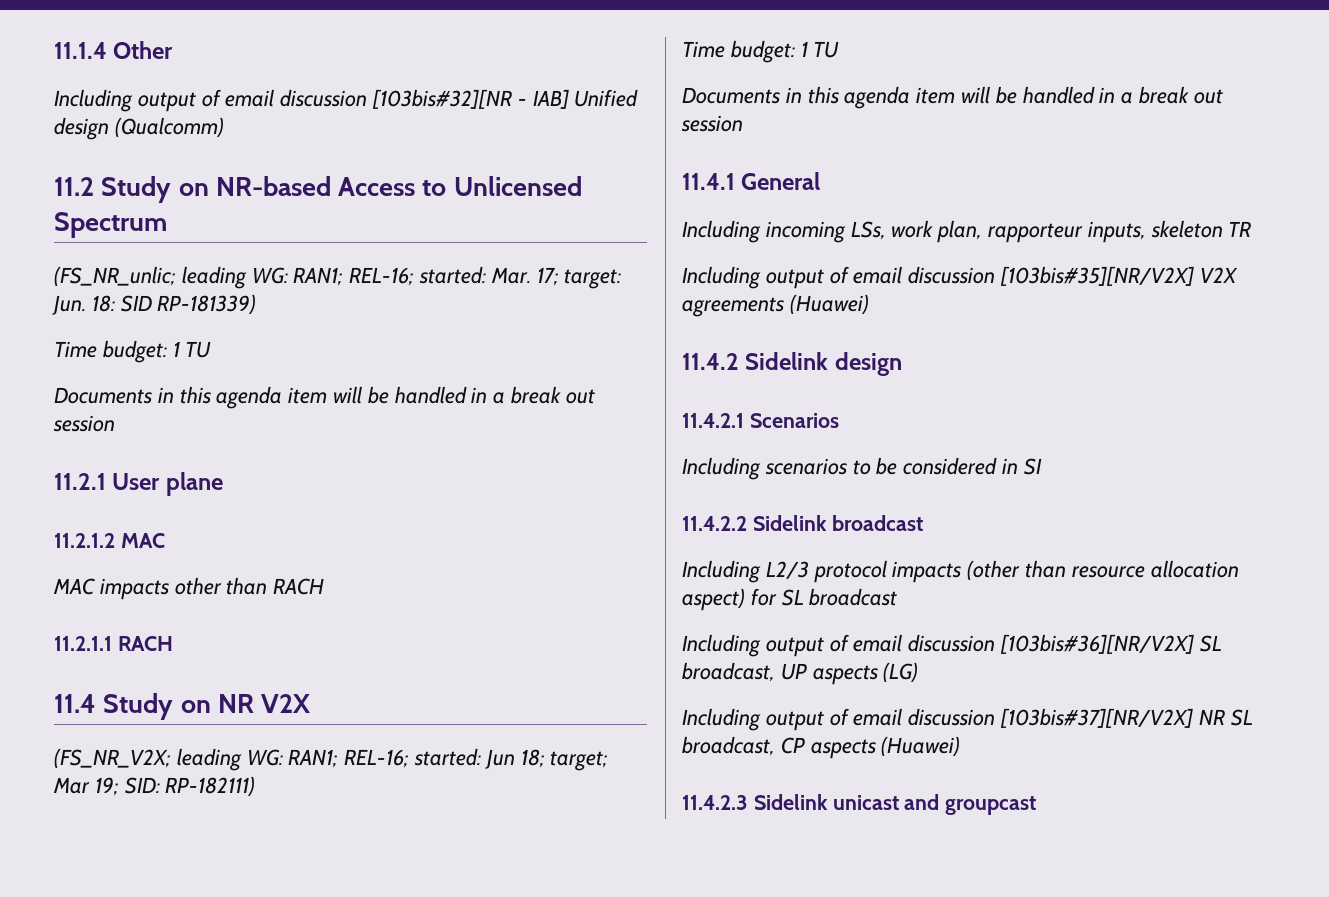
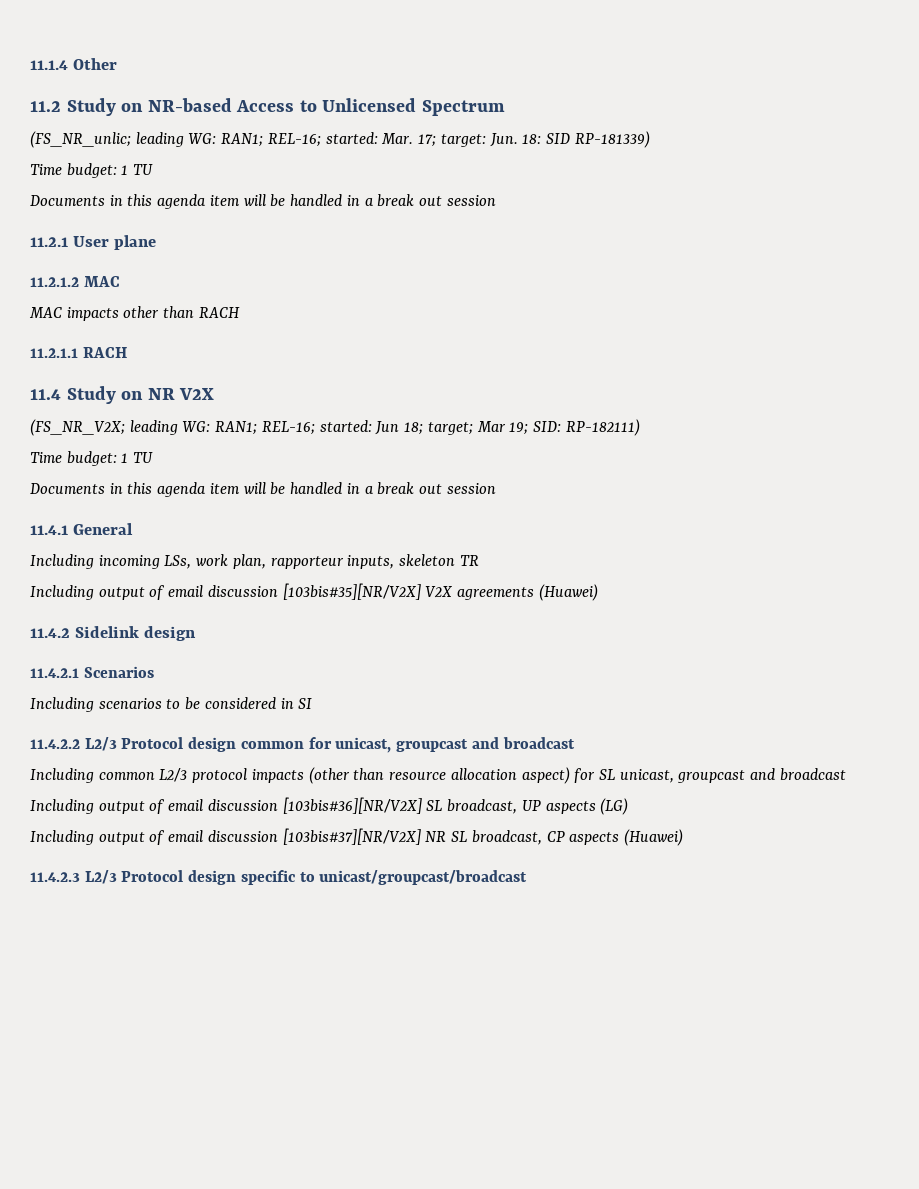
[54,89,639,112] [54,117,224,140] // Including output of email discussion [103bis#32][NR - IAB] Unified design (Qualcomm) -> (118, 64) none
[752,515,923,531] [682,560,761,583] Sidelink broadcast // Including -> [84,737,575,753] [30,768,155,783] L2/3 Protocol design common for unicast, groupcast and broadcast // Including common
(804, 597) none -> [619,768,777,783] unicast, groupcast and
[753,794,1037,815] Sidelink unicast and groupcast -> [84,870,528,885] L2/3 Protocol design specific to unicast/groupcast/broadcast

